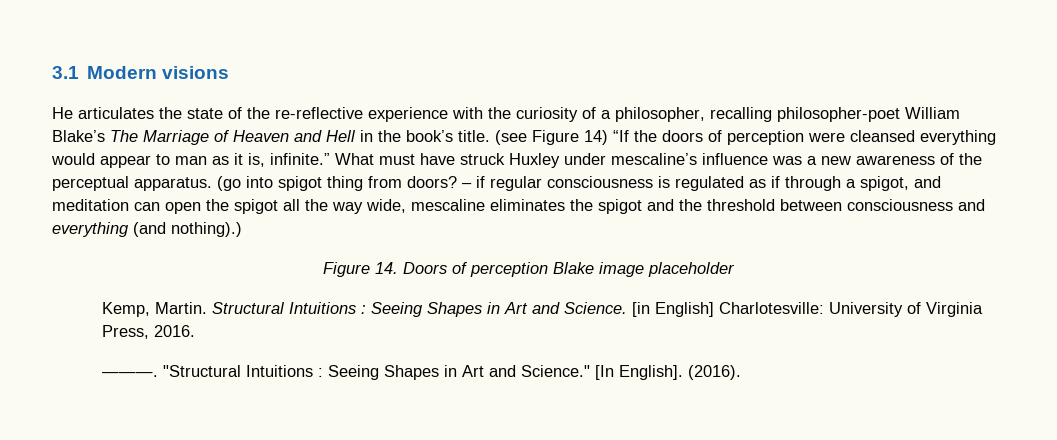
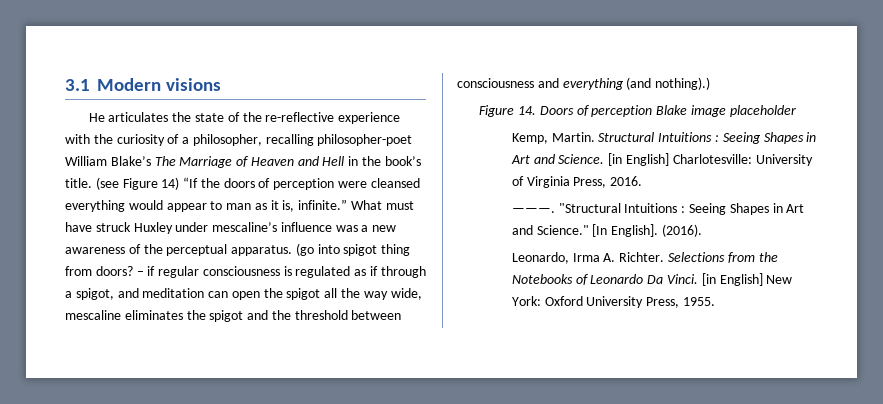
(742, 372) none -> [511,252,778,264] [511,273,793,286] [511,296,715,308] // Leonardo, Irma A. Richter. Selections from the Notebooks of Leonardo Da Vinci. [in English] New York: Oxford University Press, 1955.

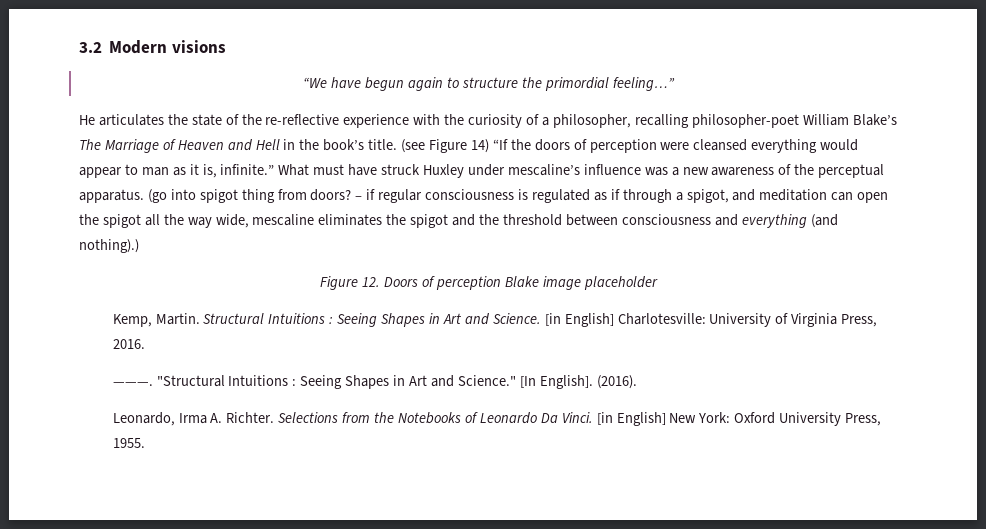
[65,79,90,91] 3.1 -> [79,42,102,53] 3.2
(222, 84) none -> [303,77,675,91] // “We have begun again to structure the primordial feeling…”
[518,106,537,115] 14. -> [362,277,381,287] 12.

